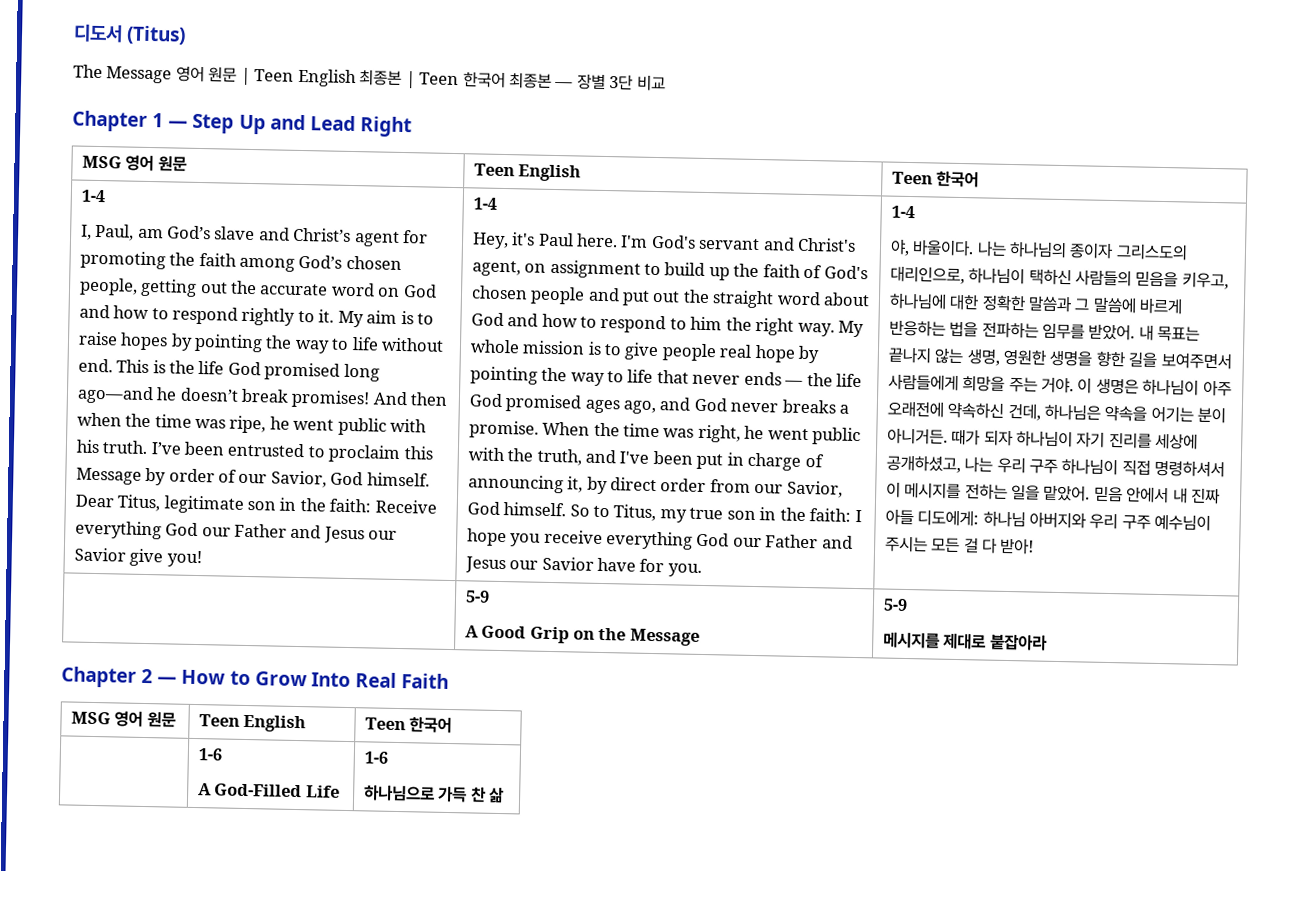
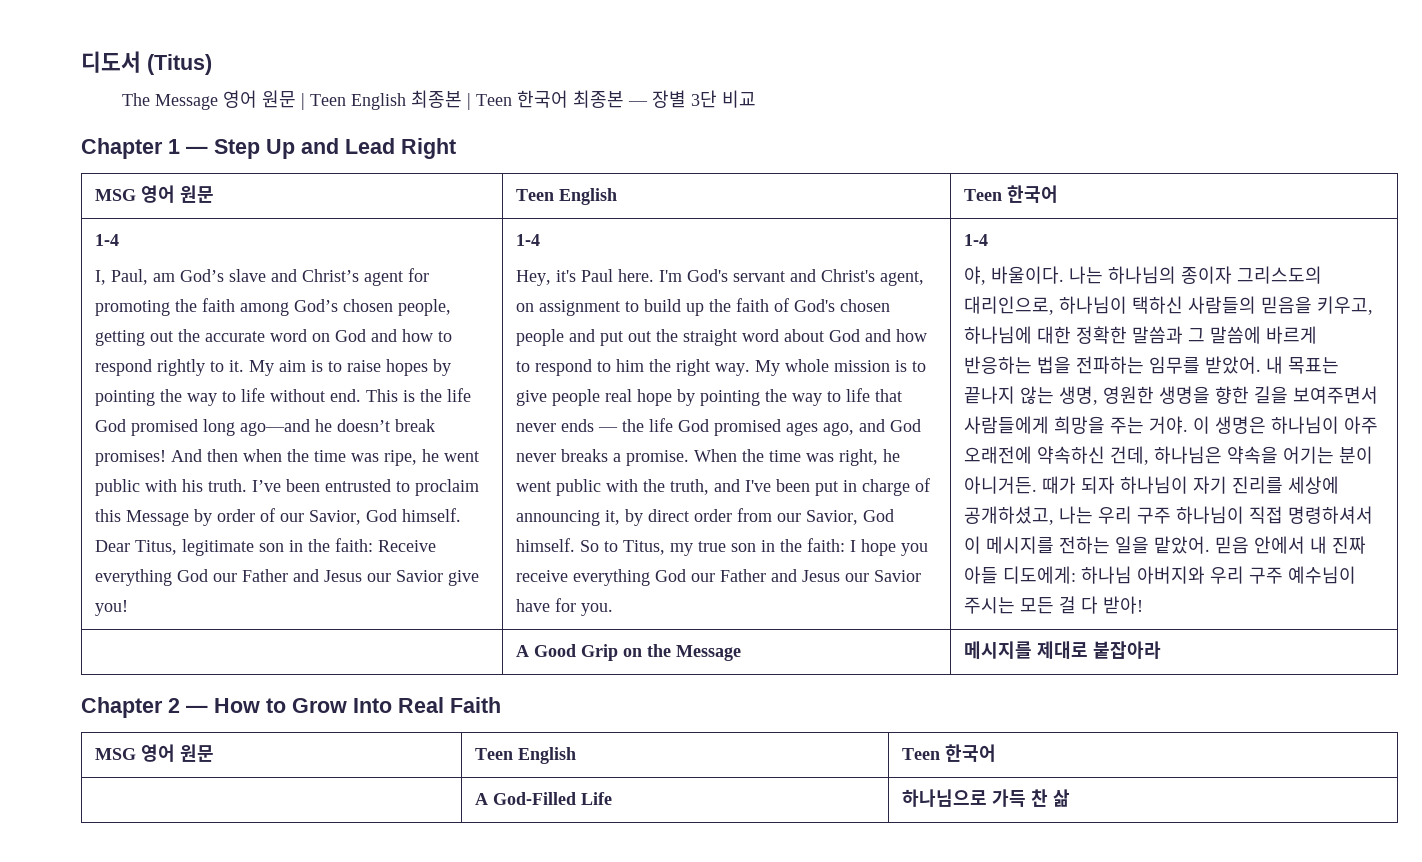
[464,590,490,603] 5-9 // -> (1143, 605) none
[882,598,908,612] 5-9 // -> (741, 653) none
[197,748,222,761] 1-6 // -> (996, 753) none
[363,751,388,764] 1-6 // -> (612, 798) none

